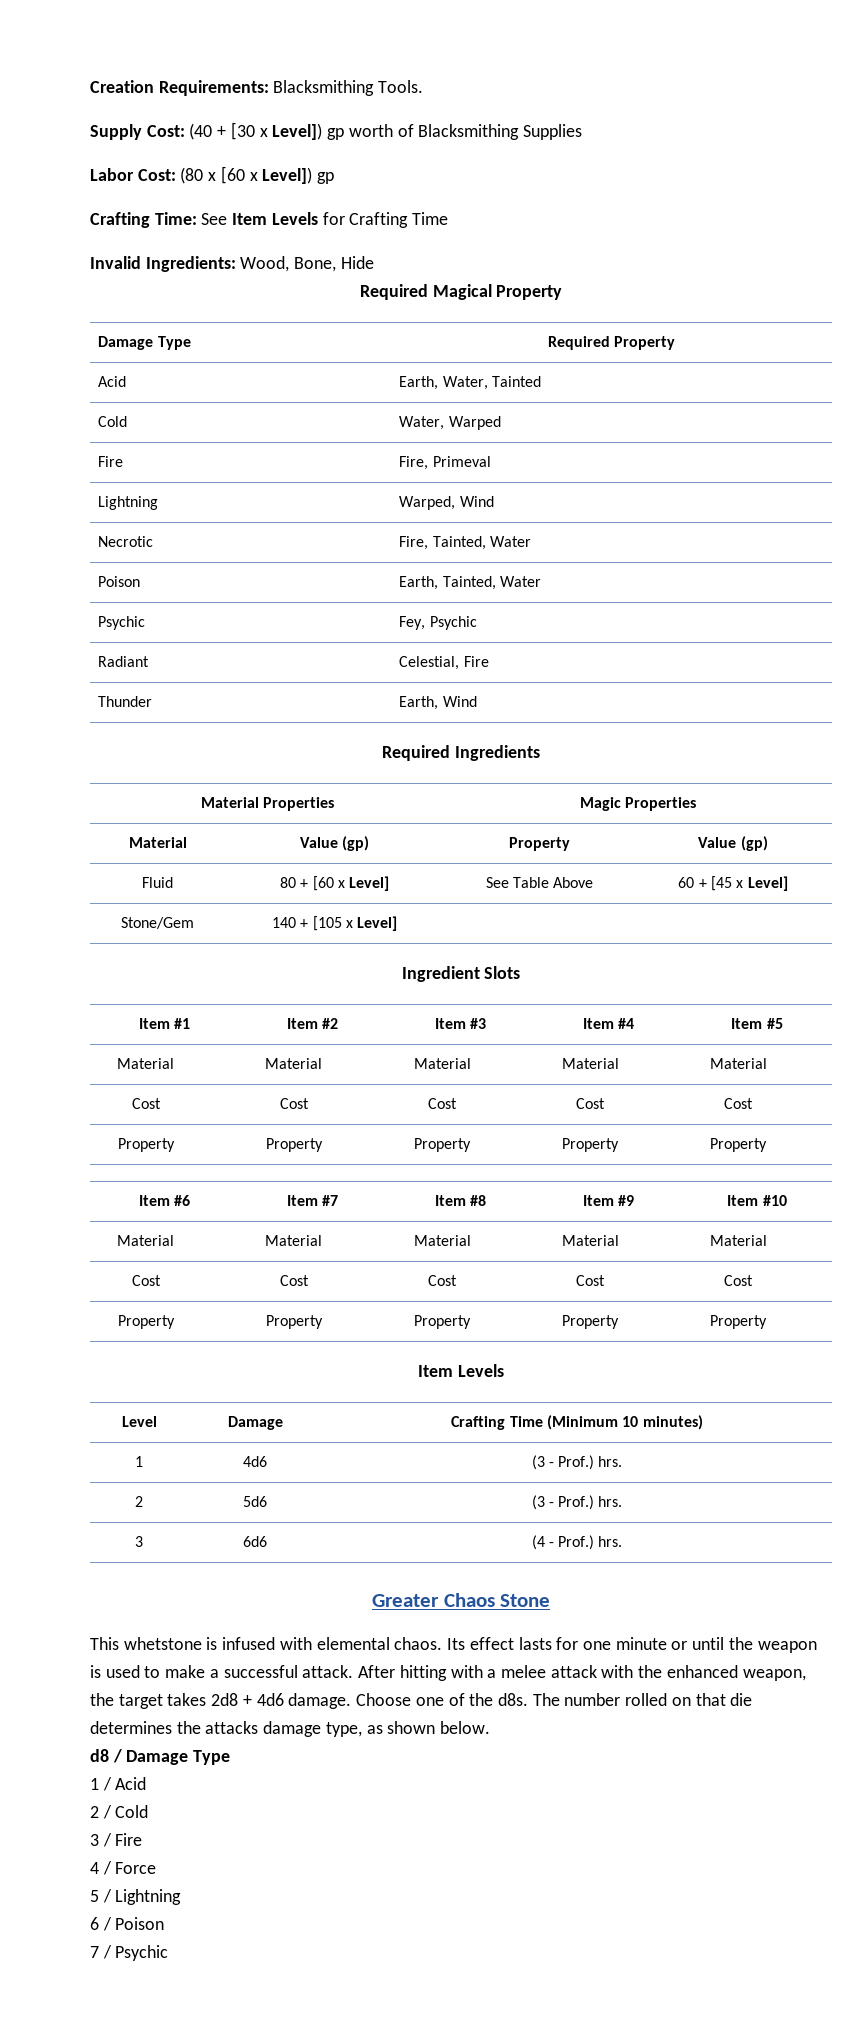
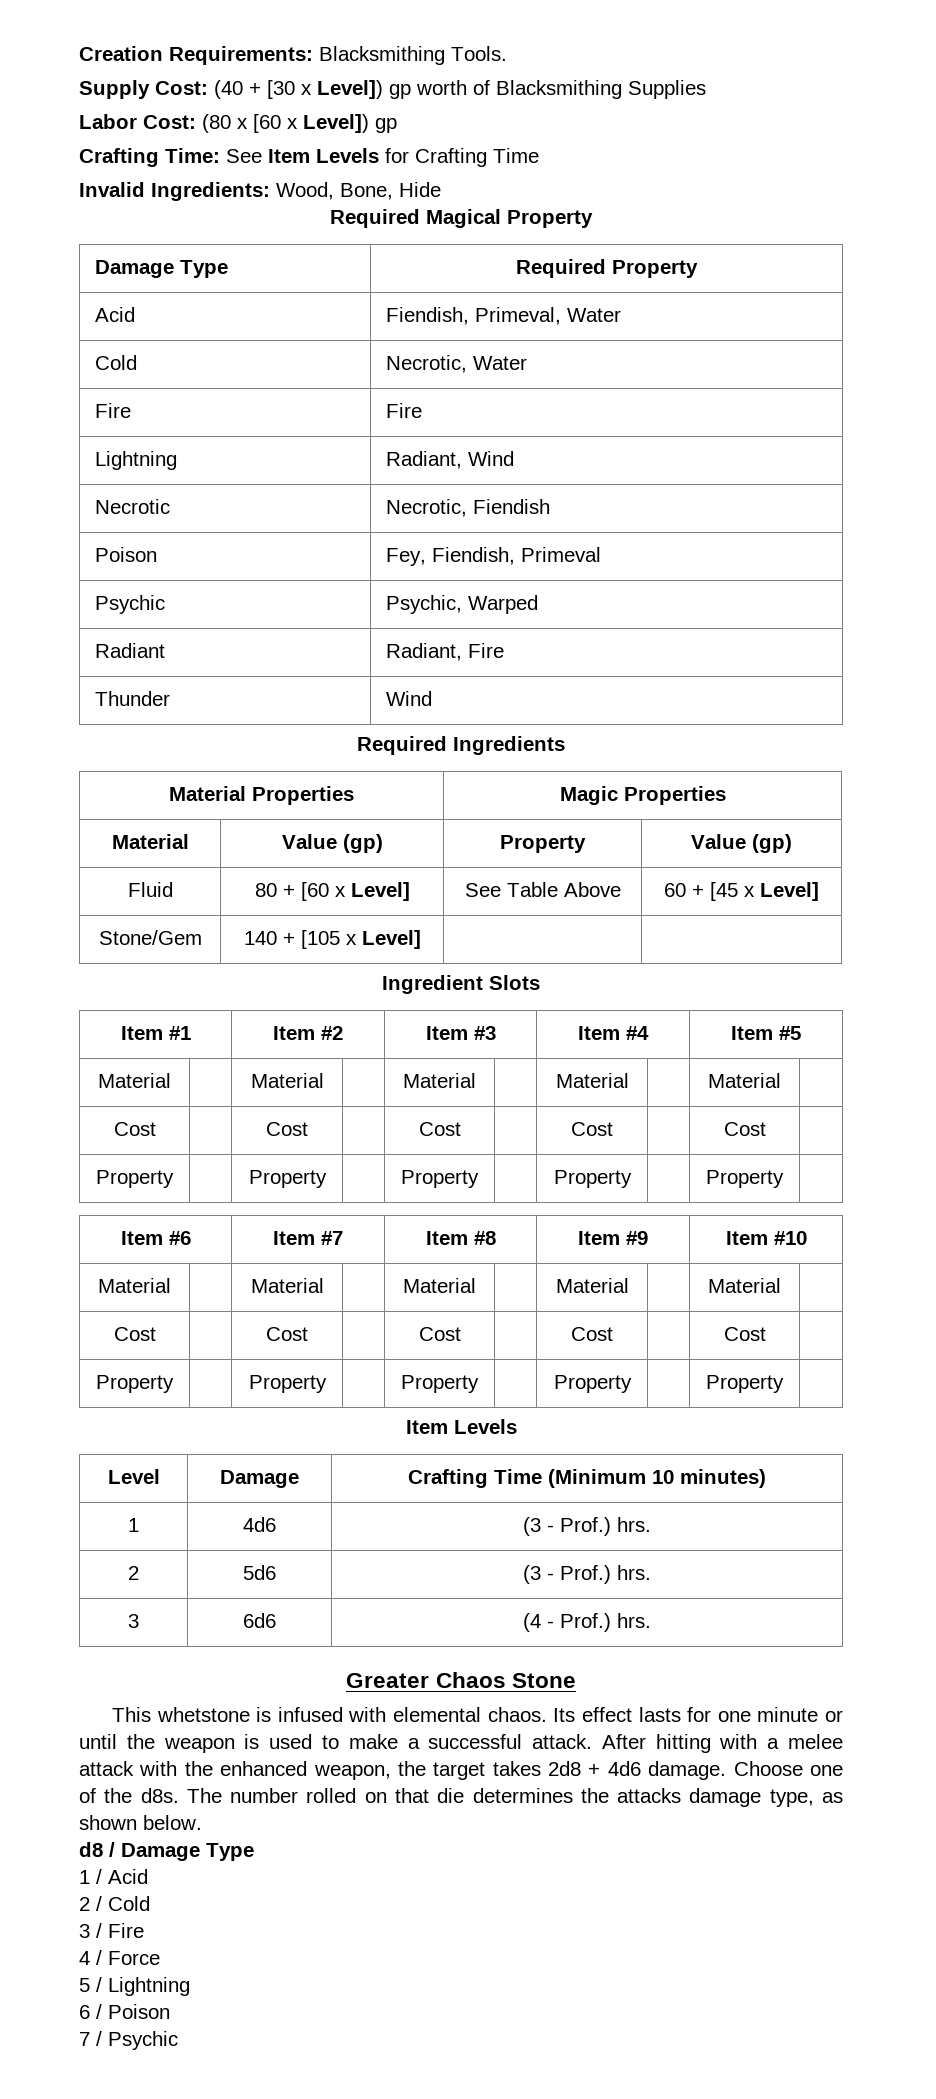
[399,376,541,390] Earth, Water, Tainted -> [385,307,621,325] Fiendish, Primeval, Water
[399,416,501,430] Water, Warped -> [385,355,527,373] Necrotic, Water
[399,456,491,470] Fire, Primeval -> [385,403,422,418] Fire
[399,496,456,510] Warped, -> [385,451,462,469] Radiant,
[399,536,531,550] [98,576,141,587] [399,576,541,590] Fire, Tainted, Water // Poison | Earth, Tainted, Water -> [385,499,550,517] [94,547,157,562] [385,547,601,566] Necrotic, Fiendish // Poison | Fey, Fiendish, Primeval
[399,616,477,630] Fey, Psychic -> [385,595,538,614] Psychic, Warped
[399,656,460,670] Celestial, -> [385,643,462,661] Radiant,
[399,696,439,710] Earth, -> (170, 698) none

